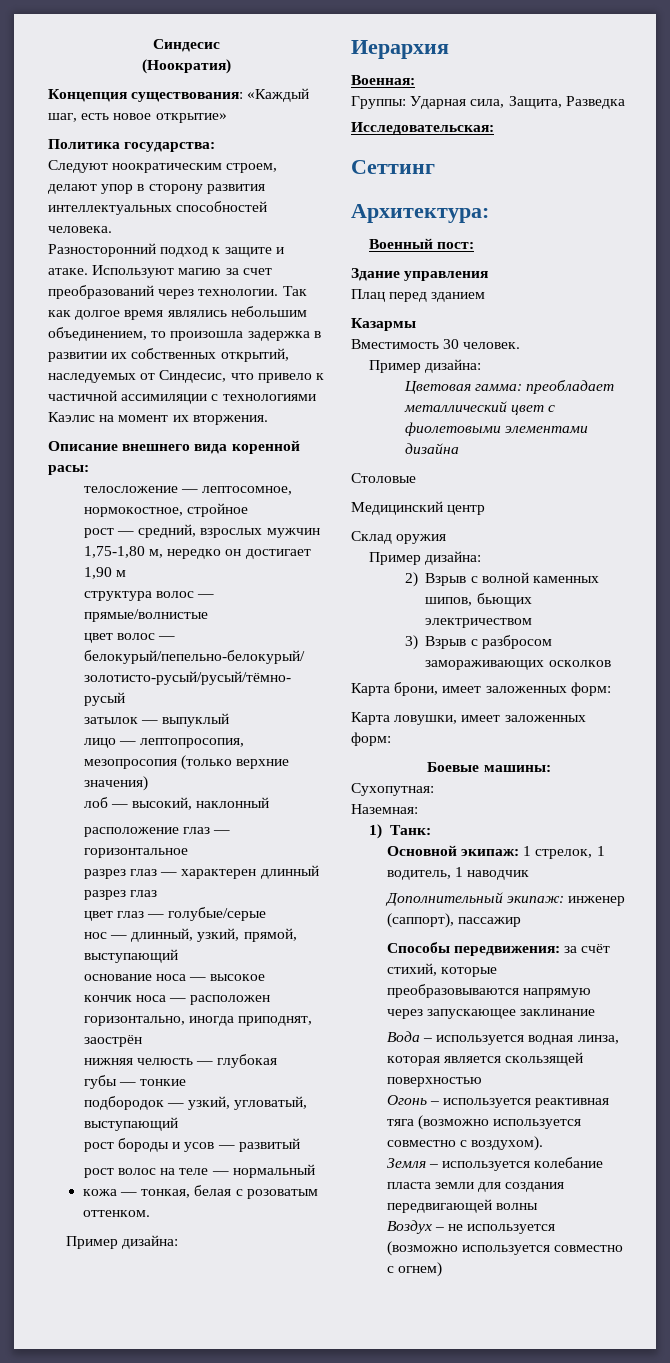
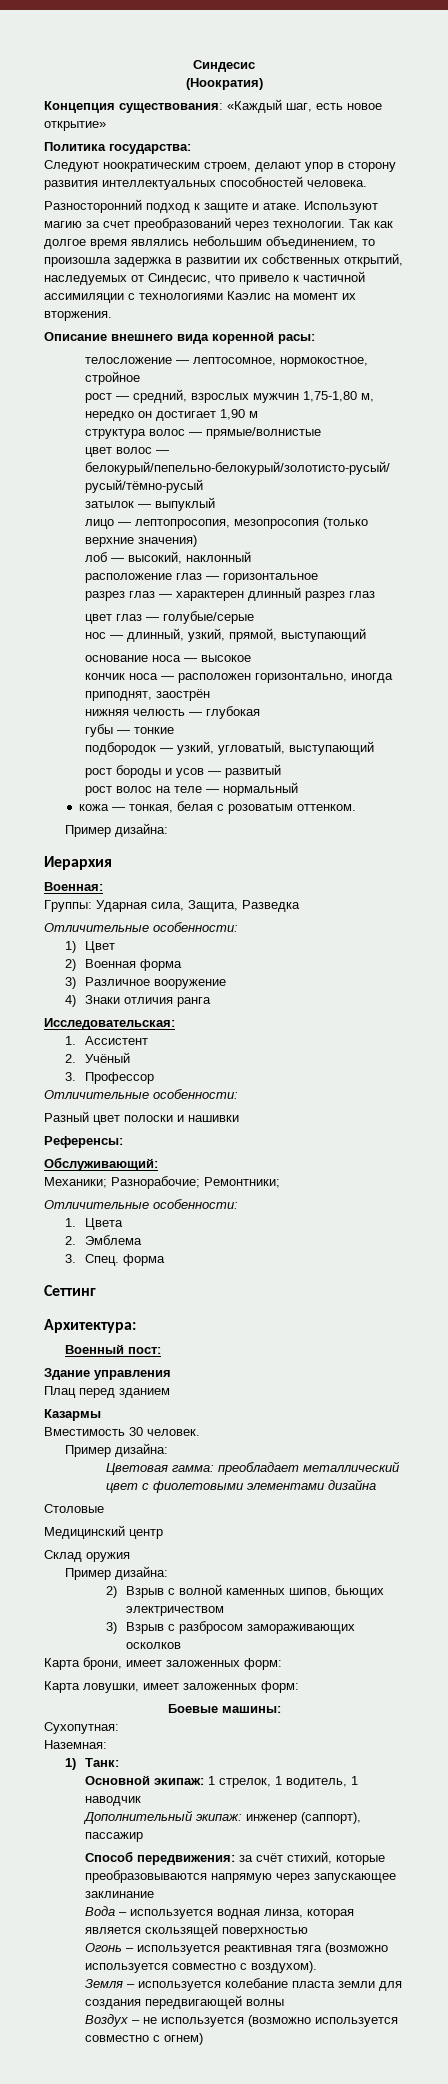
[351,122,494,135] Исследовательская: -> [44,922,238,932] [64,941,116,953] [64,959,183,971] [64,977,227,989] [64,995,212,1007] [44,1018,175,1030] [64,1036,149,1045] [64,1052,131,1063] [64,1072,155,1084] [44,1089,238,1099] [44,1111,239,1125] [44,1136,123,1148] [44,1157,158,1171] [44,1176,280,1189] [44,1199,238,1209] [64,1218,124,1230] [64,1235,143,1245] [64,1254,166,1266] Отличительные особенности: // 1) Цвет // 2) Военная форма // 3) Различное вооружение // 4) Знаки отличия ранга // Исследовательская: // 1. Ассистент // 2. Учёный // 3. Профессор // Отличительные особенности: // Разный цвет полоски и нашивки // Референсы: // Обслуживающий: // Механики; Разнорабочие; Ремонтники; // Отличительные особенности: // 1. Цвета // 2. Эмблема // 3. Спец. форма
[386,942,450,953] Способы -> [85,1851,134,1862] Способ

